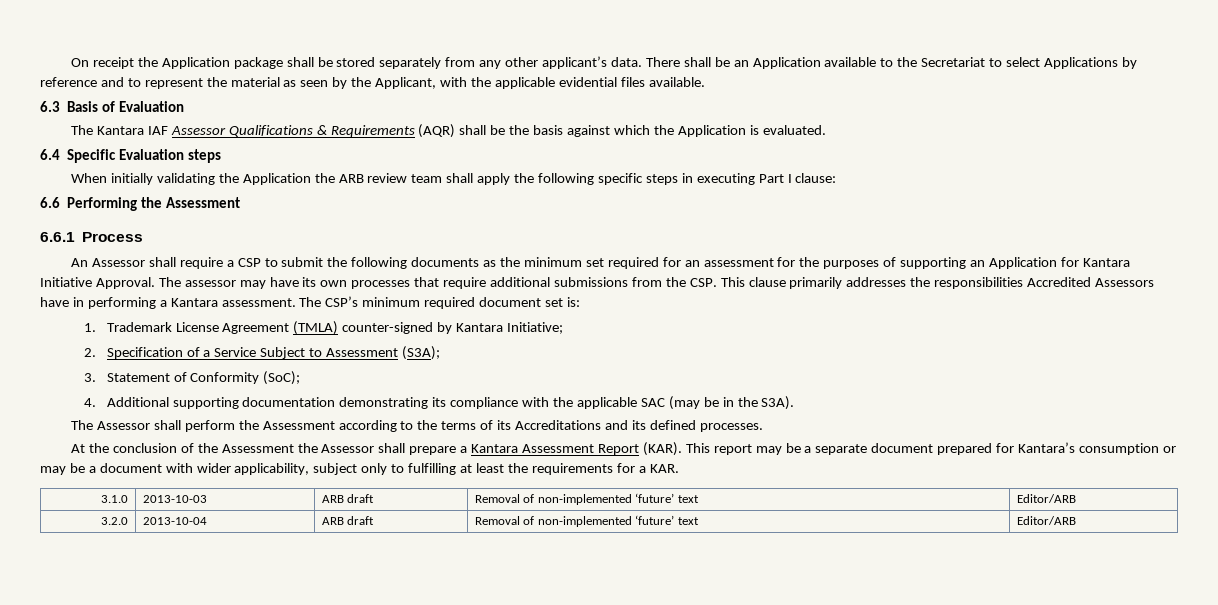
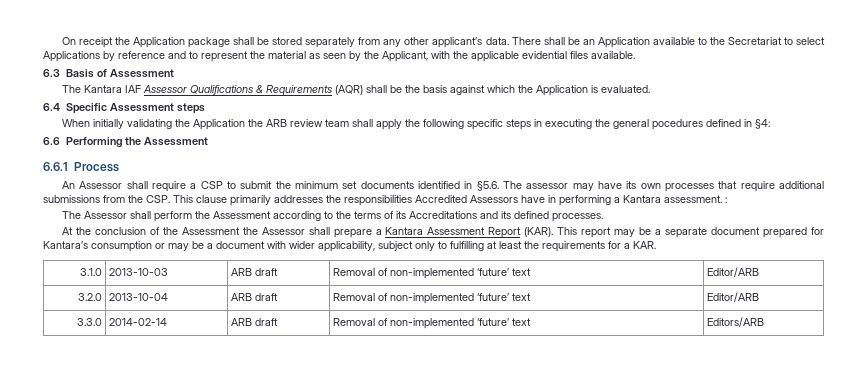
[119,101,185,112] Evaluation -> [109,69,174,78] Assessment
[119,149,185,160] Evaluation -> [109,103,174,112] Assessment
[758,173,837,183] Part I clause: -> [594,119,770,130] the general pocedures defined in §4:
[351,257,1130,269] [40,277,155,289] following documents as the minimum set required for an assessment for the purposes of supporting an Application for Kantara Initiative Approval. -> [294,181,499,191] minimum set documents identified in §5.6.
[299,296,580,309] [84,321,564,335] [84,346,441,360] [84,371,301,385] [84,396,795,410] The CSP’s minimum required document set is: // 1. Trademark License Agreement (TMLA) counter-signed by Kantara Initiative; // 2. Specification of a Service Subject to Assessment (S3A); // 3. Statement of Conformity (SoC); // 4. Additional supporting documentation demonstrating its compliance with the applicable SAC (may be in the S3A). -> [725,197,727,203] :
(1076, 520) none -> [76,318,102,326] [109,318,168,326] [231,318,279,326] [333,318,532,329] [707,317,765,327] // 3.3.0 | 2014-02-14 | ARB draft | Removal of non-implemented ‘future’ text | Editors/ARB

